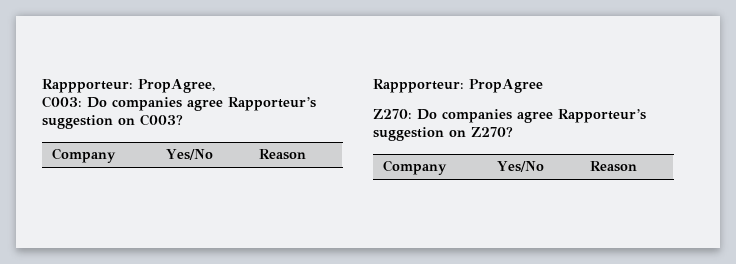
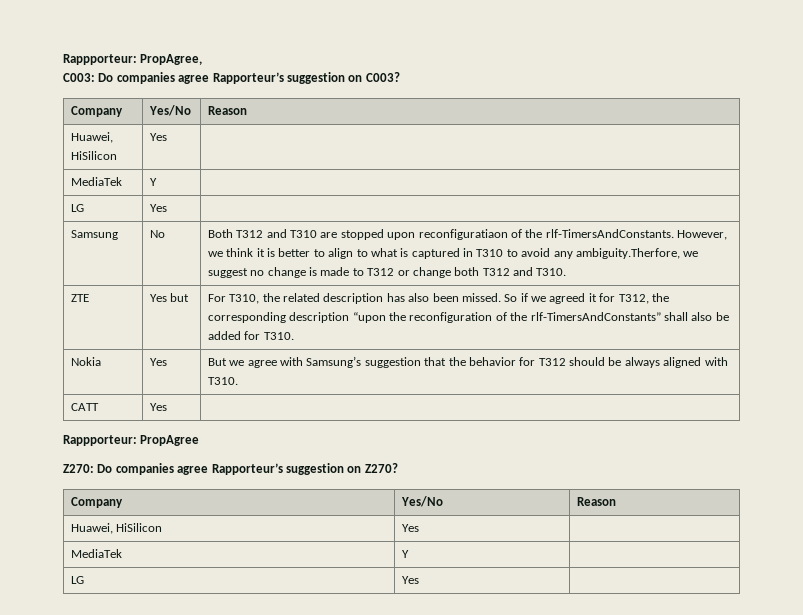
(307, 154) none -> [70,132,113,143] [70,151,117,160] [149,133,167,141] [70,177,122,186] [149,178,157,186] [70,204,84,212] [149,204,167,212] [70,230,118,240] [149,230,165,238] [207,229,728,240] [207,248,699,259] [207,267,567,278] [70,294,89,302] [149,293,190,302] [207,293,669,304] [207,312,729,323] [207,331,294,340] [70,357,101,366] [149,358,167,366] [207,356,728,368] [207,377,238,385] [70,403,99,411] [149,403,167,411] // Huawei, HiSilicon | Yes | // MediaTek | Y | // LG | Yes | // Samsung | No | Both T312 and T310 are stopped upon reconfiguratiaon of the rlf-TimersAndConstants. However, we think it is better to align to what is captured in T310 to avoid any ambiguity.Therfore, we suggest no change is made to T312 or change both T312 and T310. // ZTE | Yes but | For T310, the related description has also been missed. So if we agreed it for T312, the corresponding description “upon the reconfiguration of the rlf-TimersAndConstants” shall also be added for T310. // Nokia | Yes | But we agree with Samsung’s suggestion that the behavior for T312 should be always aligned with T310. // CATT | Yes |
(638, 166) none -> [70,523,163,534] [401,524,419,532] [70,549,122,558] [401,550,409,558] [70,576,84,584] [401,576,419,584] // Huawei, HiSilicon | Yes | // MediaTek | Y | // LG | Yes |

